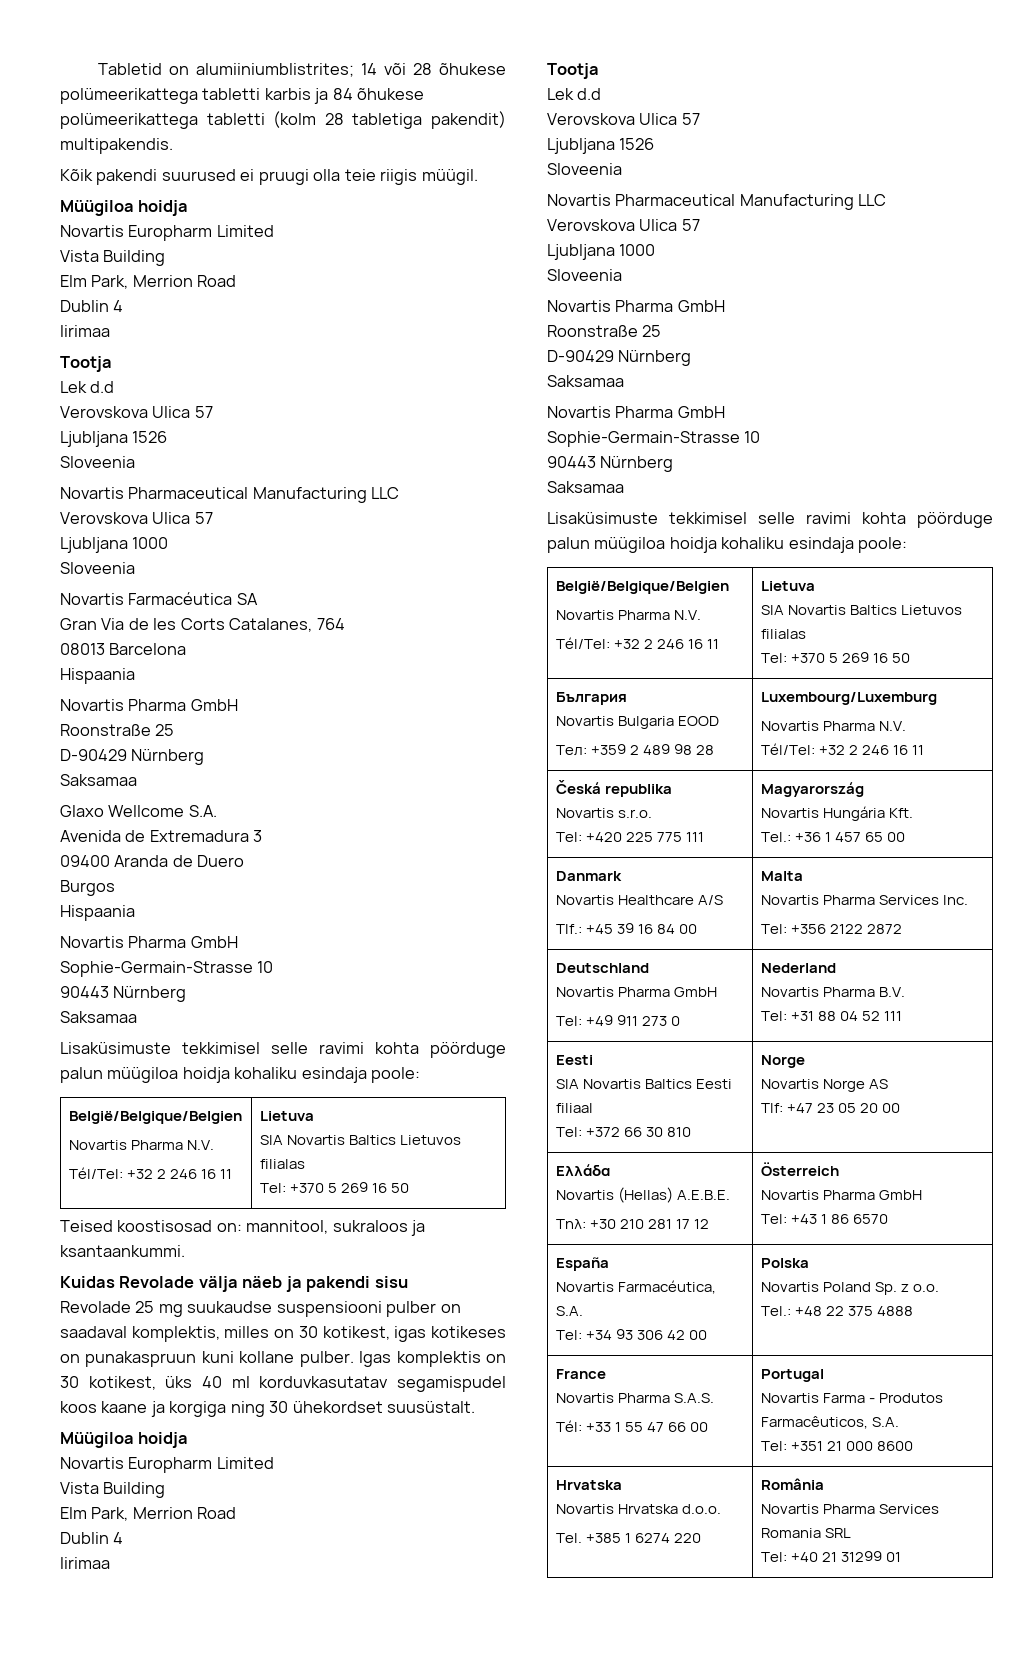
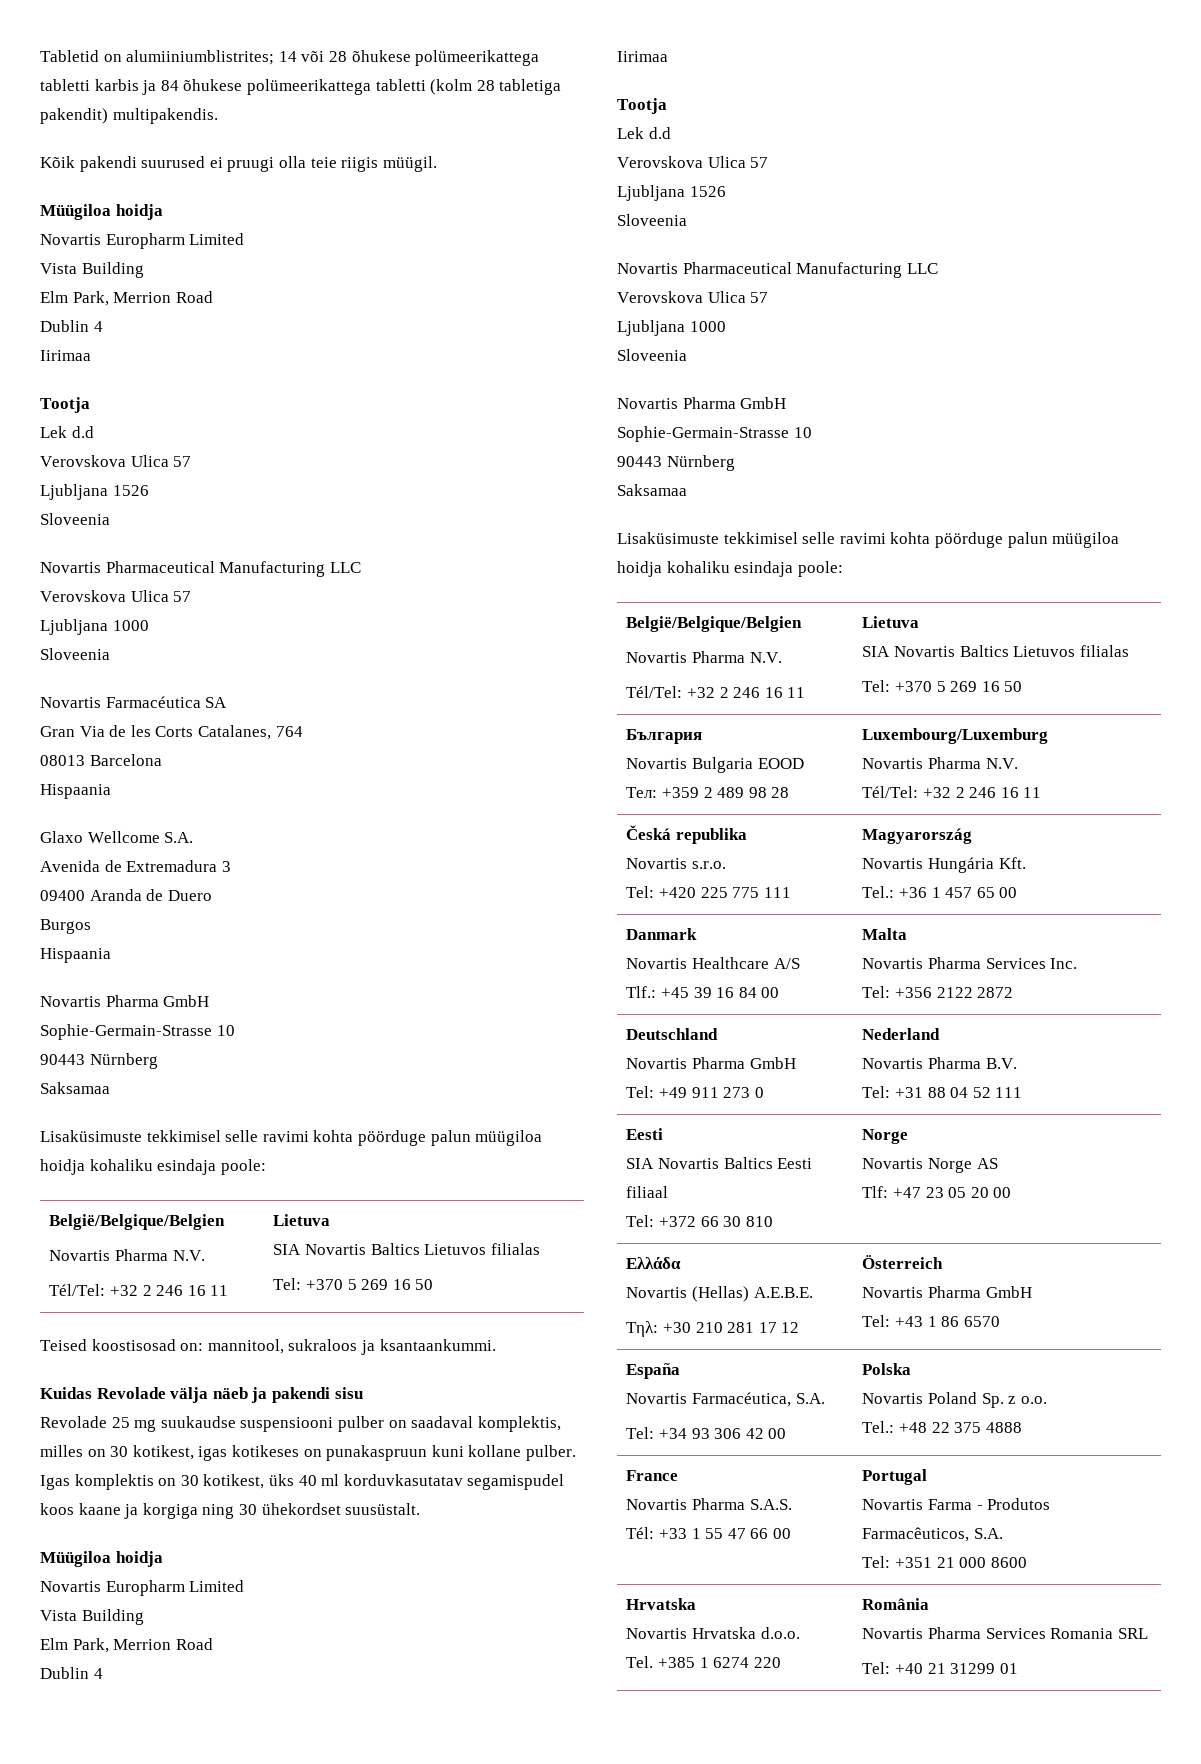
[60,699,238,711] [60,724,175,736] [60,749,205,765] [60,774,137,786] // Novartis Pharma GmbH // Roonstraße 25 // D-90429 Nürnberg // Saksamaa -> (111, 791) none
[547,325,662,337] [547,350,692,366] [547,375,624,387] [547,406,725,418] // Roonstraße 25 // D-90429 Nürnberg // Saksamaa // Novartis Pharma GmbH -> (787, 403) none

